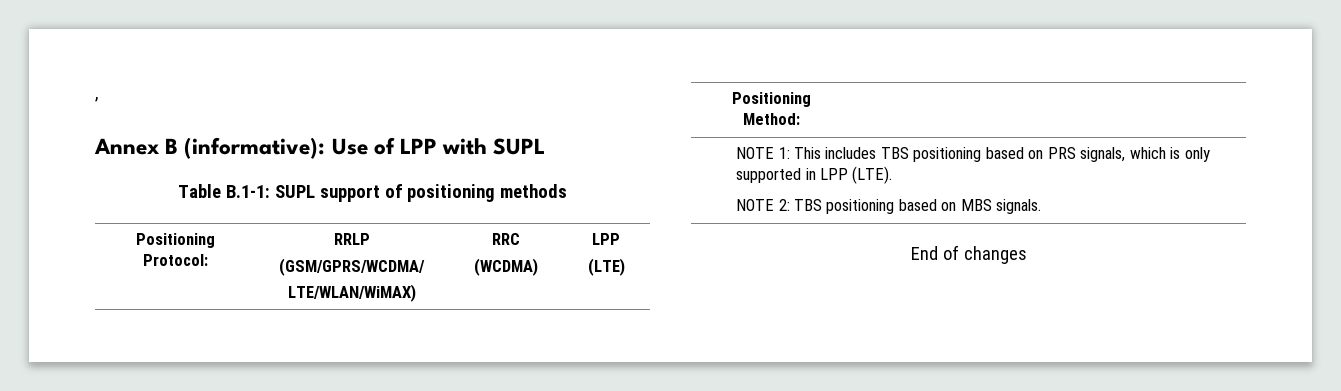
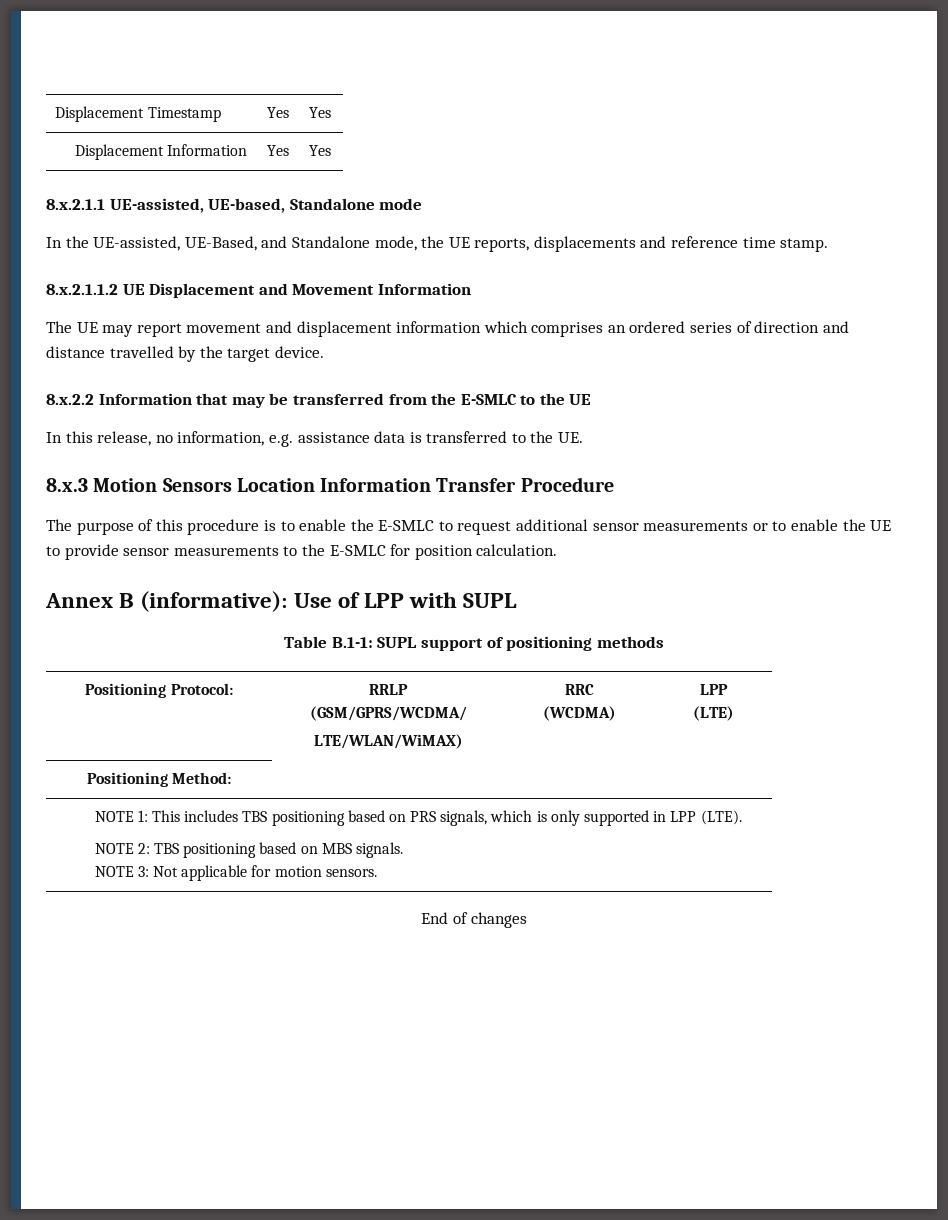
[95,97,98,102] , -> [55,106,221,122] [267,107,290,118] [309,107,332,118] [74,144,248,160] [267,145,290,156] [309,145,332,156] [46,198,423,213] [46,236,829,252] [46,283,471,298] [46,321,849,337] [46,346,324,362] [46,393,592,408] [46,431,584,447] [46,477,614,492] [46,519,892,535] [46,544,558,560] Displacement Timestamp | Yes | Yes // Displacement Information | Yes | Yes // 8.x.2.1.1 UE-assisted, UE-based, Standalone mode // In the UE-assisted, UE-Based, and Standalone mode, the UE reports, displacements and reference time stamp. // 8.x.2.1.1.2 UE Displacement and Movement Information // The UE may report movement and displacement information which comprises an ordered series of direction and distance travelled by the target device. // 8.x.2.2 Information that may be transferred from the E-SMLC to the UE // In this release, no information, e.g. assistance data is transferred to the UE. // 8.x.3 Motion Sensors Location Information Transfer Procedure // The purpose of this procedure is to enable the E-SMLC to request additional sensor measurements or to enable the UE to provide sensor measurements to the E-SMLC for position calculation.
(1042, 206) none -> [94,865,377,881] // NOTE 3: Not applicable for motion sensors.

